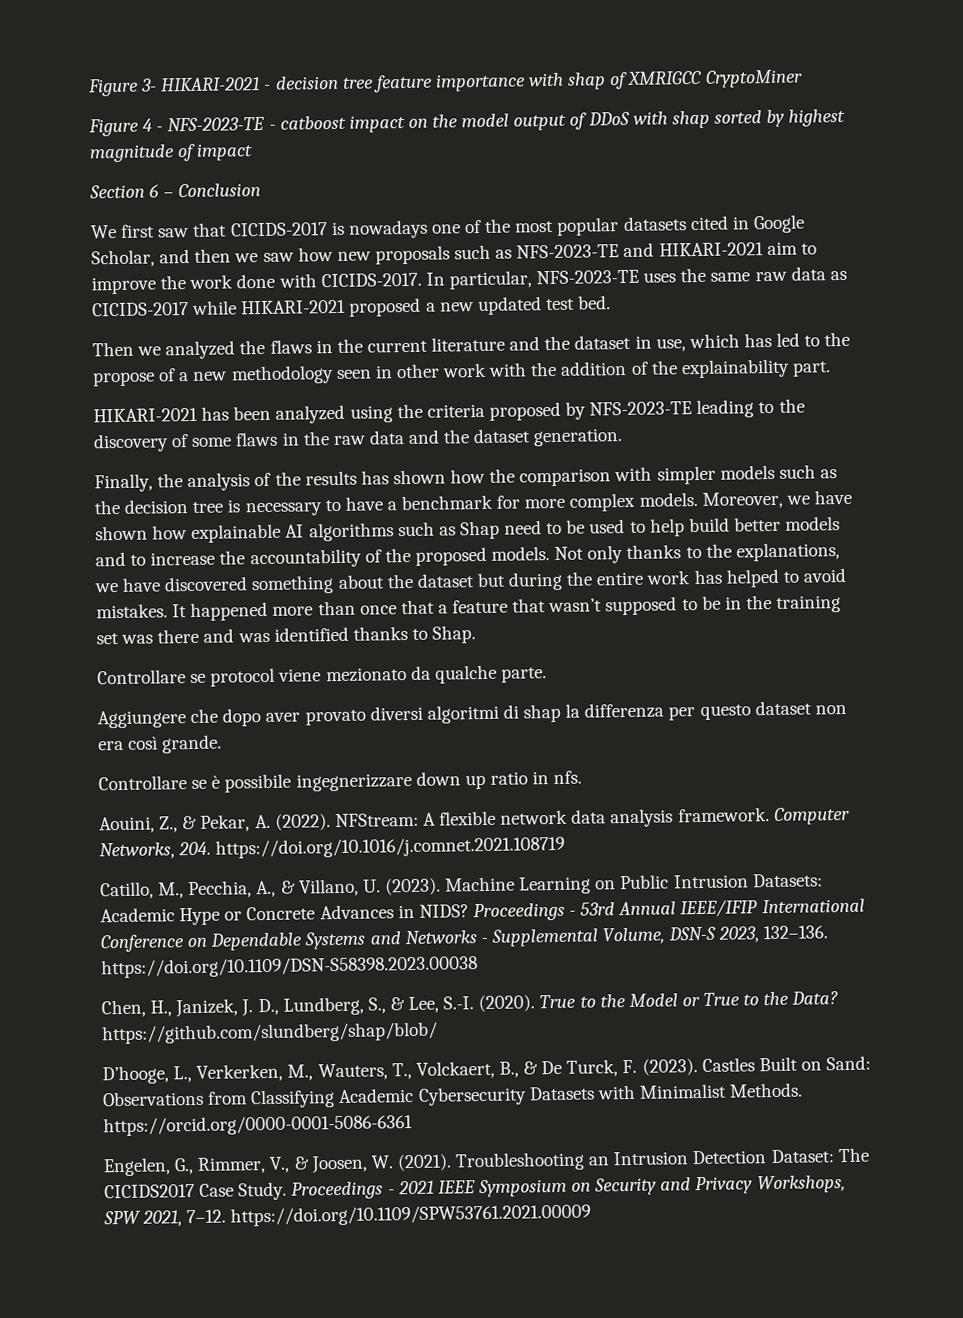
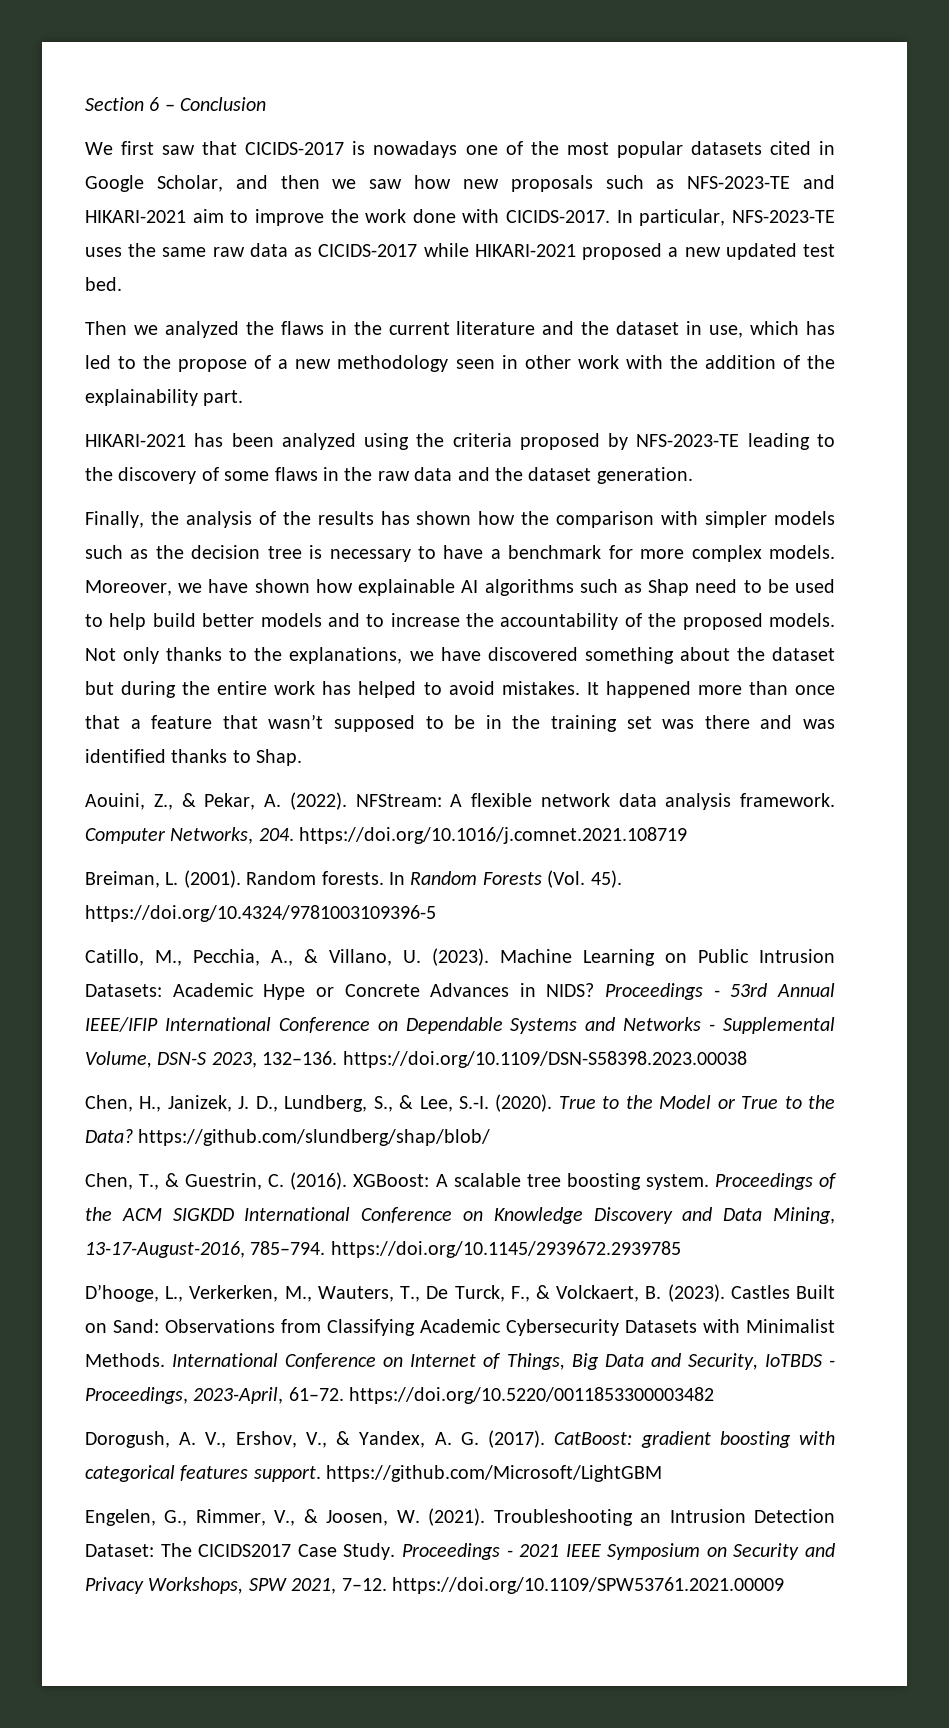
[87,69,803,97] [88,108,846,137] [89,143,254,163] Figure 3- HIKARI-2021 - decision tree feature importance with shap of XMRIGCC CryptoMiner // Figure 4 - NFS-2023-TE - catboost impact on the model output of DDoS with shap sorted by highest magnitude of impact // -> (85, 104) none
[97,664,547,687] [97,700,847,729] [98,734,223,754] [98,770,583,793] // Controllare se protocol viene mezionato da qualche parte. // Aggiungere che dopo aver provato diversi algoritmi di shap la differenza per questo dataset non era così grande. // Controllare se è possibile ingegnerizzare down up ratio in nfs. -> (303, 757) none
(566, 847) none -> [85,870,622,888] [85,905,436,922] // Breiman, L. (2001). Random forests. In Random Forests (Vol. 45). https://doi.org/10.4324/9781003109396-5
(438, 1033) none -> [85,1172,838,1190] [85,1207,835,1224] [85,1241,681,1258] // Chen, T., & Guestrin, C. (2016). XGBoost: A scalable tree boosting system. Proceedings of the ACM SIGKDD International Conference on Knowledge Discovery and Data Mining, 13-17-August-2016, 785–794. https://doi.org/10.1145/2939672.2939785
[415,1059,638,1079] Volckaert, B., & De Turck, F. -> [426,1285,662,1302] De Turck, F., & Volckaert, B.
[103,1113,413,1137] https://orcid.org/0000-0001-5086-6361 -> [172,1353,836,1370] [85,1387,715,1404] [85,1430,836,1448] [85,1465,663,1482] International Conference on Internet of Things, Big Data and Security, IoTBDS - Proceedings, 2023-April, 61–72. https://doi.org/10.5220/0011853300003482 // Dorogush, A. V., Ershov, V., & Yandex, A. G. (2017). CatBoost: gradient boosting with categorical features support. https://github.com/Microsoft/LightGBM

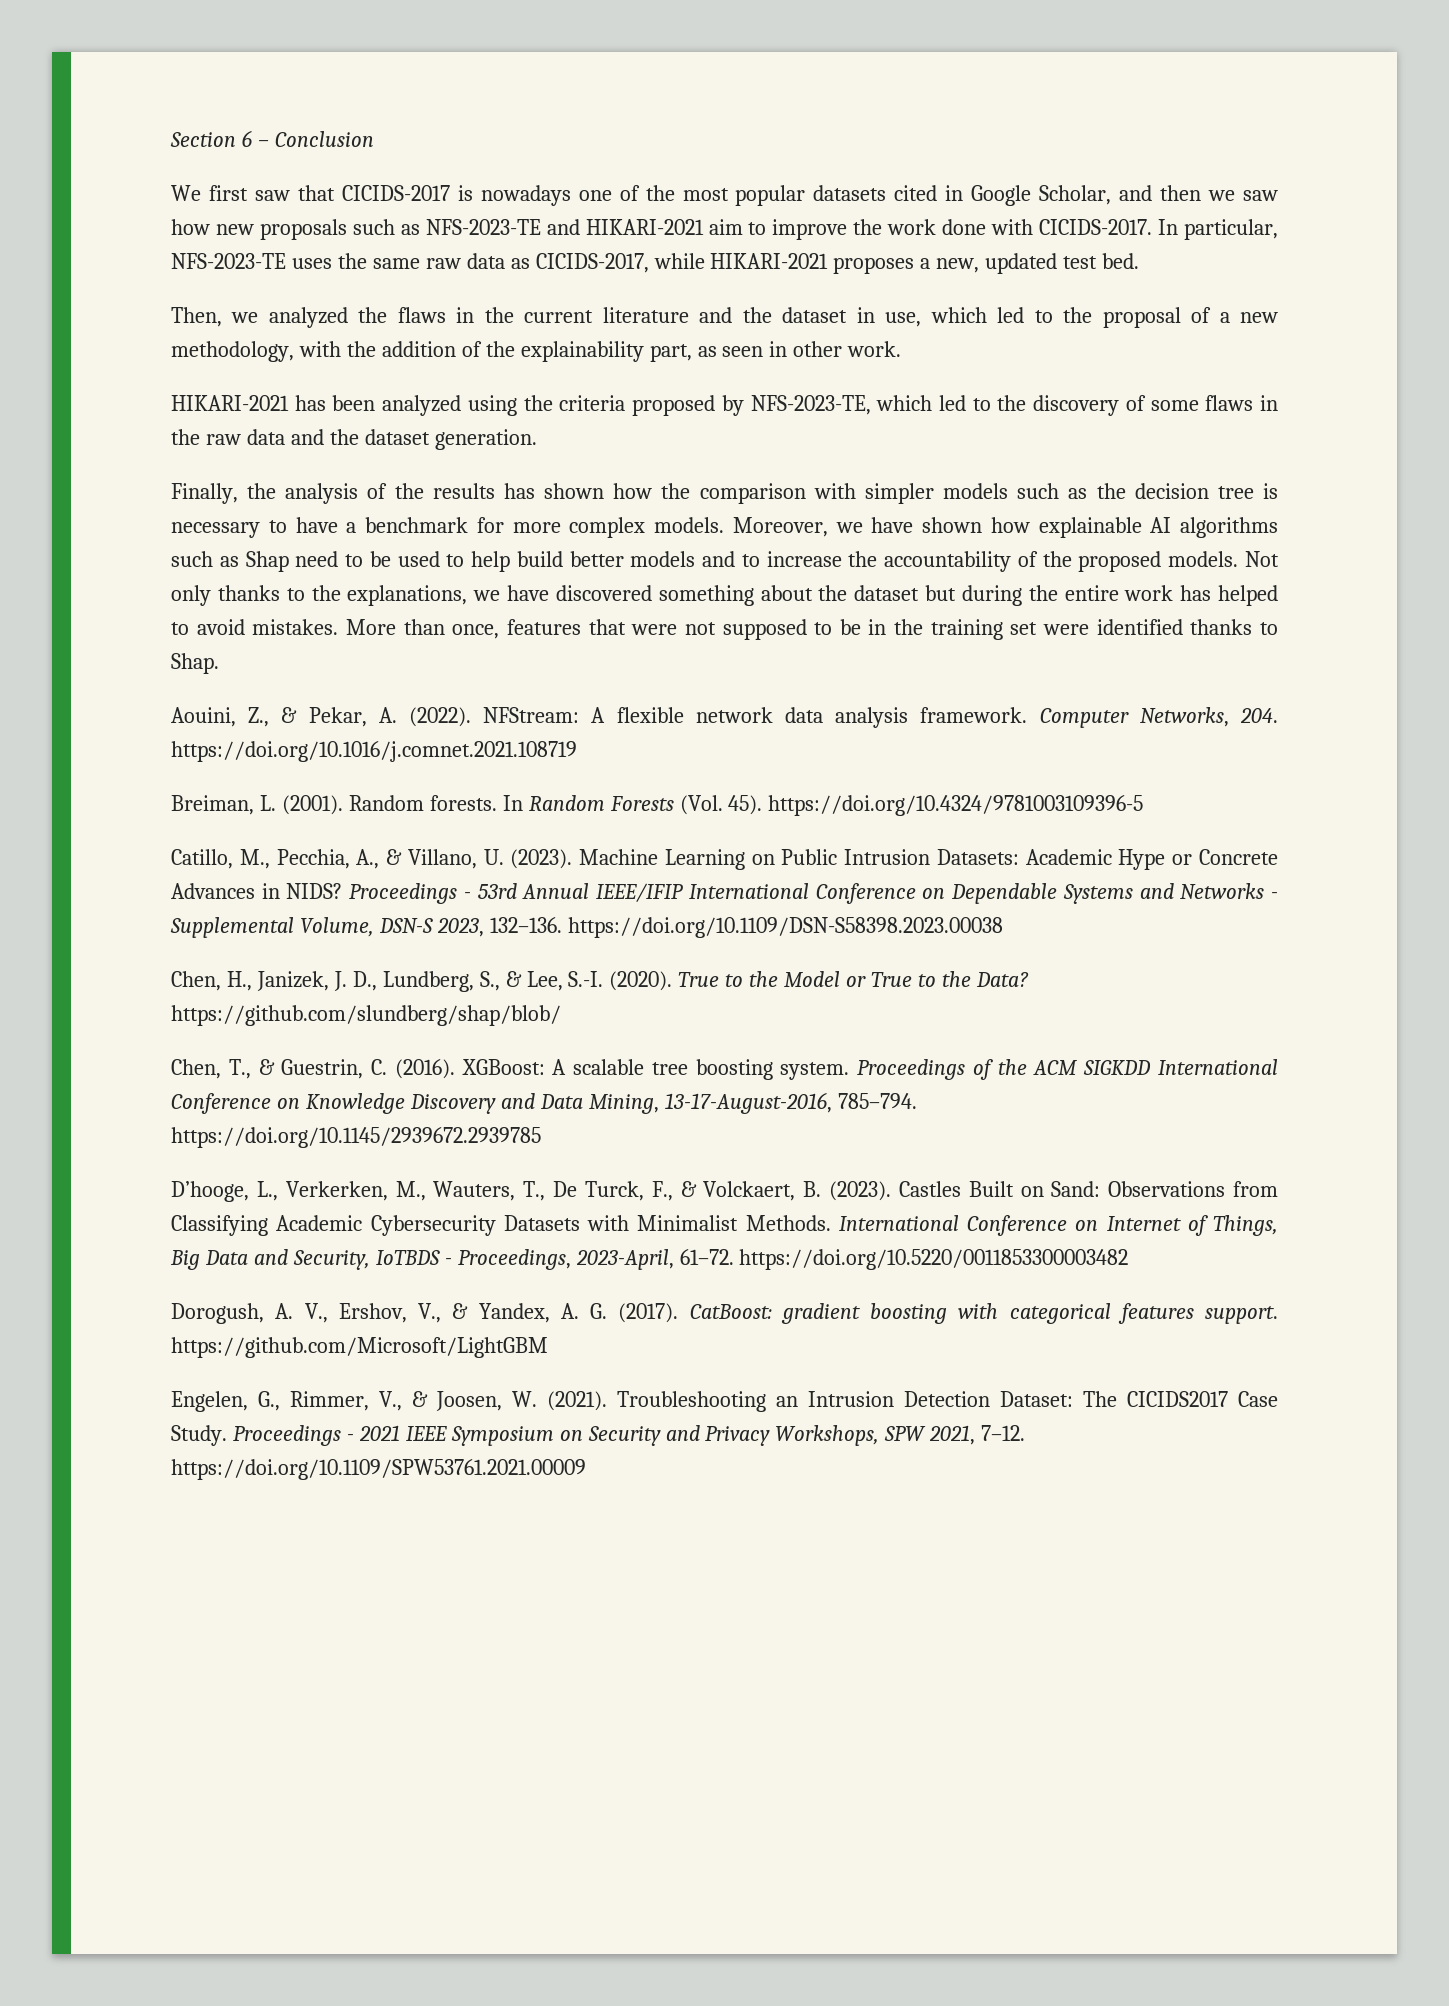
[318,244,418,257] CICIDS-2017 -> [535,253,649,273] CICIDS-2017,
[582,243,721,260] proposed a new -> [833,257,980,274] proposes a new,
[85,321,127,335] Then -> [171,307,222,327] Then,
[805,321,835,335] [85,355,248,372] has led to the propose -> [997,307,1181,328] led to the proposal
[337,355,619,372] methodology seen in other work -> [171,341,294,362] methodology,
[203,390,244,406] part. -> [649,341,902,362] part, as seen in other work.
[636,433,810,450] NFS-2023-TE leading -> [750,395,966,415] NFS-2023-TE, which led
[586,681,835,698] [85,714,324,729] It happened more than once that a feature that wasn’t -> [345,619,716,639] More than once, features that were not
[662,715,836,729] was there and was -> [1043,624,1090,635] were

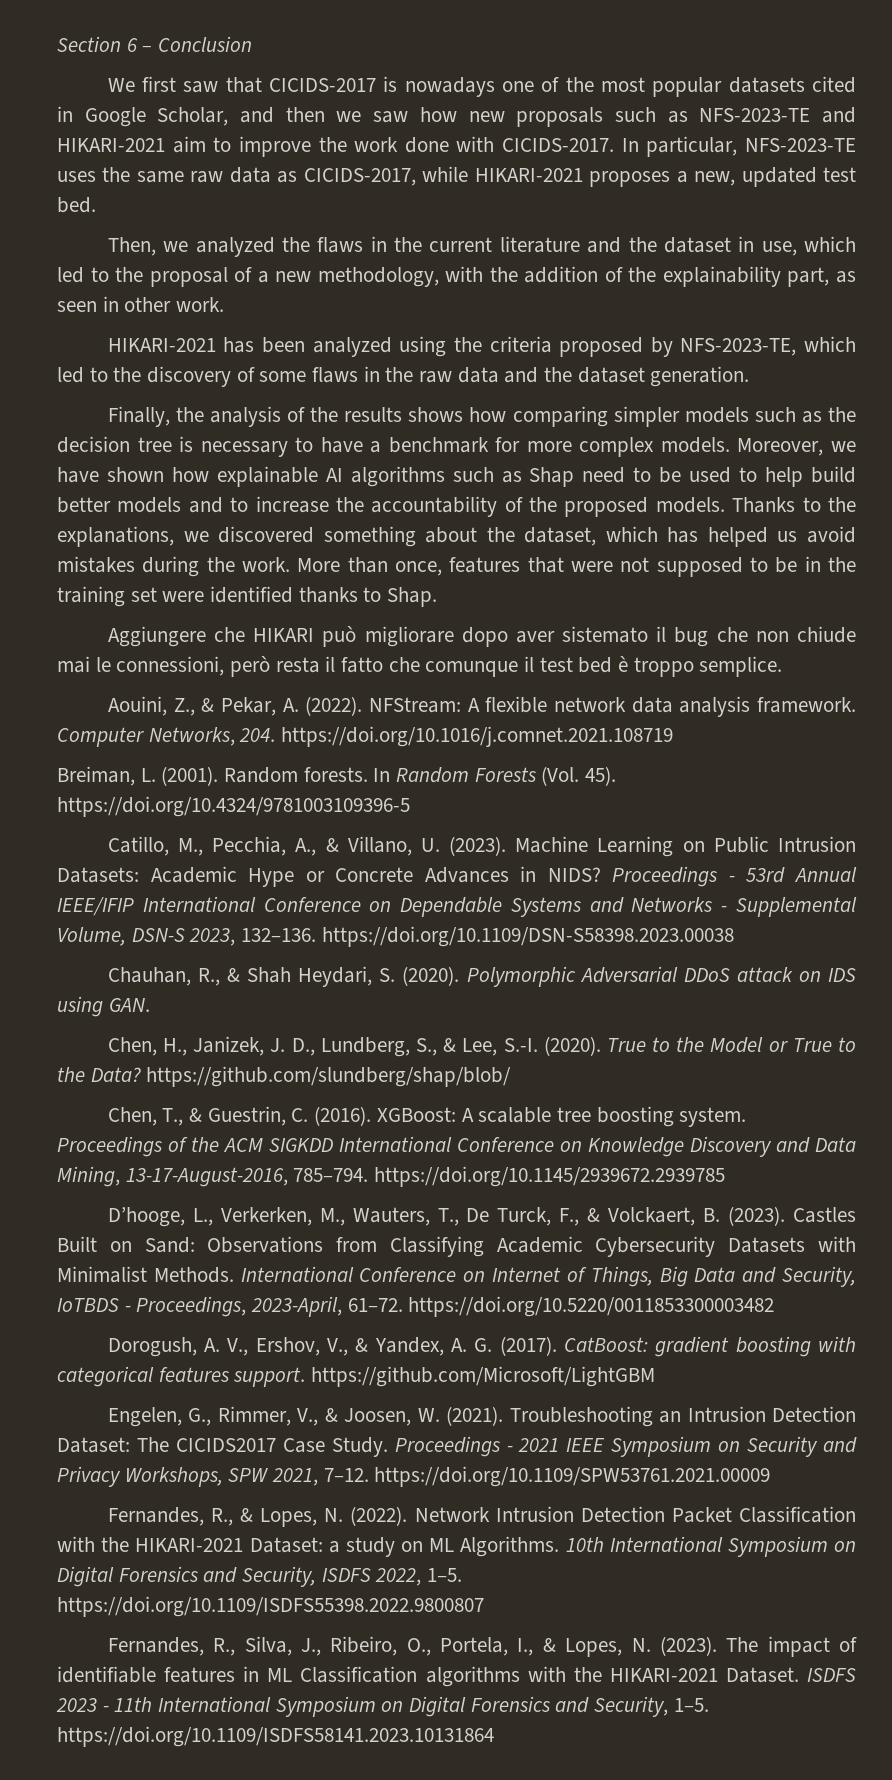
[503,483,856,504] has shown how the comparison with -> [408,406,608,427] shows how comparing
[1245,551,1280,567] [171,585,280,606] Not only thanks -> [732,497,796,513] Thanks
[507,585,549,601] have -> (209, 536) none
[854,585,1279,606] [171,619,339,635] dataset but during the entire work has helped to avoid mistakes. -> [524,526,856,547] [57,556,290,577] dataset, which has helped us avoid mistakes during the work.
(219, 663) none -> [107,626,857,647] [57,656,783,677] // Aggiungere che HIKARI può migliorare dopo aver sistemato il bug che non chiude mai le connessioni, però resta il fatto che comunque il test bed è troppo semplice.
(1003, 927) none -> [107,966,856,987] [57,996,150,1017] // Chauhan, R., & Shah Heydari, S. (2020). Polymorphic Adversarial DDoS attack on IDS using GAN.
(586, 1469) none -> [107,1506,856,1527] [57,1536,856,1557] [57,1566,463,1587] [57,1596,484,1617] [107,1636,858,1657] [57,1666,857,1687] [56,1696,709,1717] [57,1726,494,1747] // Fernandes, R., & Lopes, N. (2022). Network Intrusion Detection Packet Classification with the HIKARI-2021 Dataset: a study on ML Algorithms. 10th International Symposium on Digital Forensics and Security, ISDFS 2022, 1–5. https://doi.org/10.1109/ISDFS55398.2022.9800807 // Fernandes, R., Silva, J., Ribeiro, O., Portela, I., & Lopes, N. (2023). The impact of identifiable features in ML Classification algorithms with the HIKARI-2021 Dataset. ISDFS 2023 - 11th International Symposium on Digital Forensics and Security, 1–5. https://doi.org/10.1109/ISDFS58141.2023.10131864

